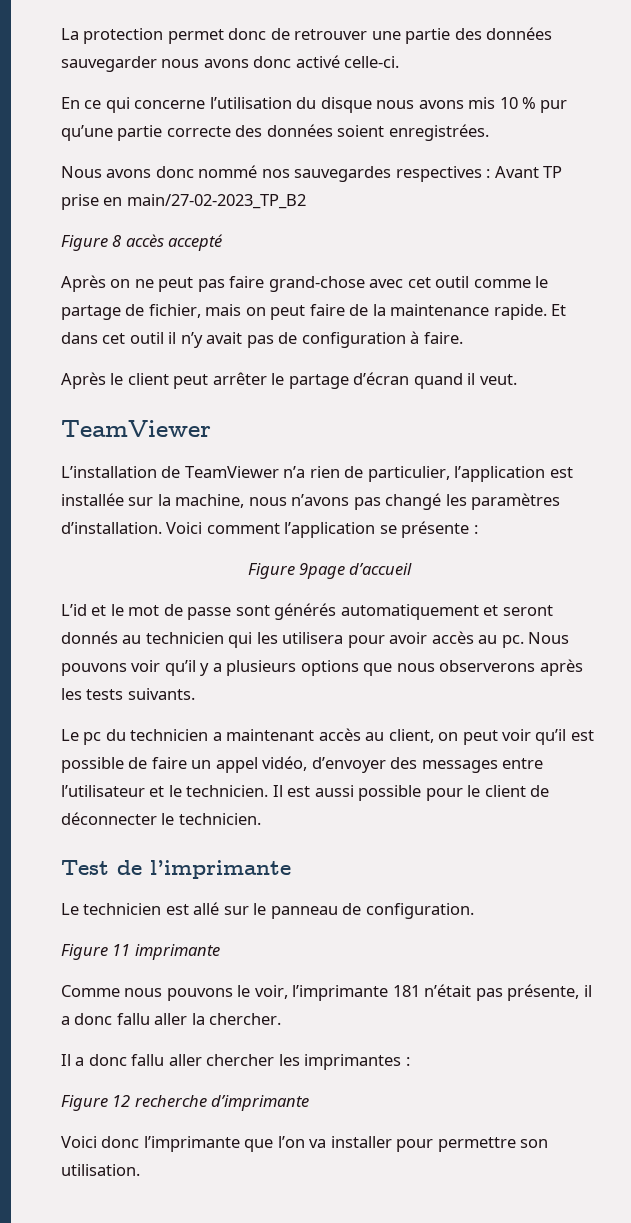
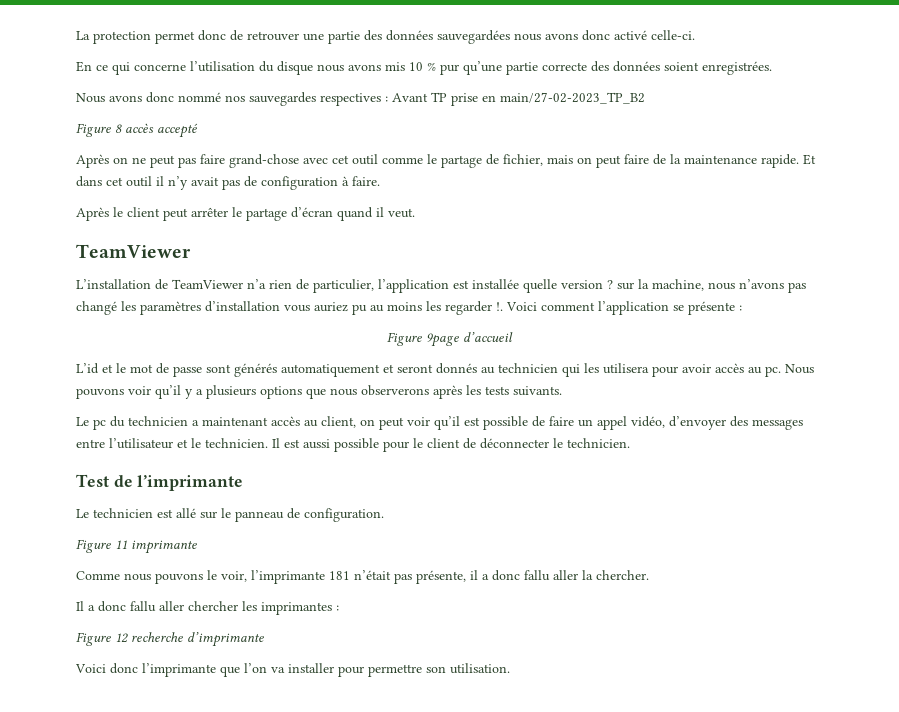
[61,56,157,72] sauvegarder -> [437,30,510,44] sauvegardées
(124, 499) none -> [523,279,613,293] quelle version ?
[61,522,162,534] d’installation. -> [205,301,503,315] d’installation vous auriez pu au moins les regarder !.

